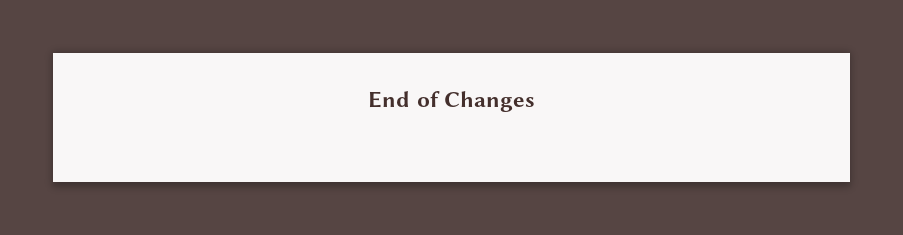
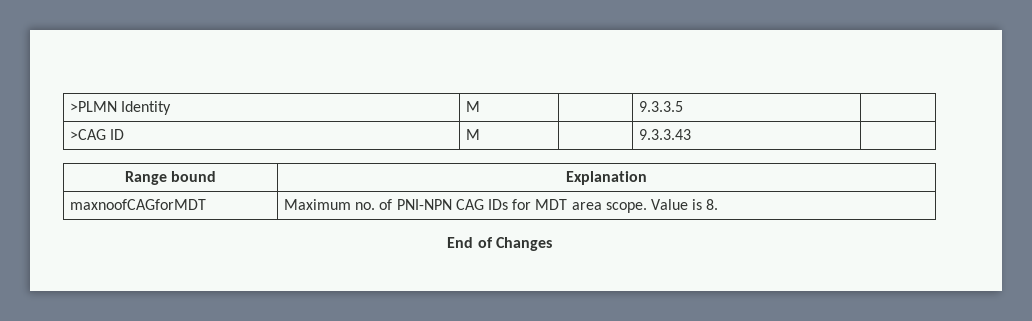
(368, 99) none -> [70,101,172,115] [466,101,481,112] [639,101,684,112] [70,129,125,140] [466,129,481,140] [639,129,692,140] [124,171,217,185] [566,171,647,185] [70,199,207,210] [284,199,719,213] >PLMN Identity | M | | 9.3.3.5 | // >CAG ID | M | | 9.3.3.43 | // Range bound | Explanation // maxnoofCAGforMDT | Maximum no. of PNI-NPN CAG IDs for MDT area scope. Value is 8. //

